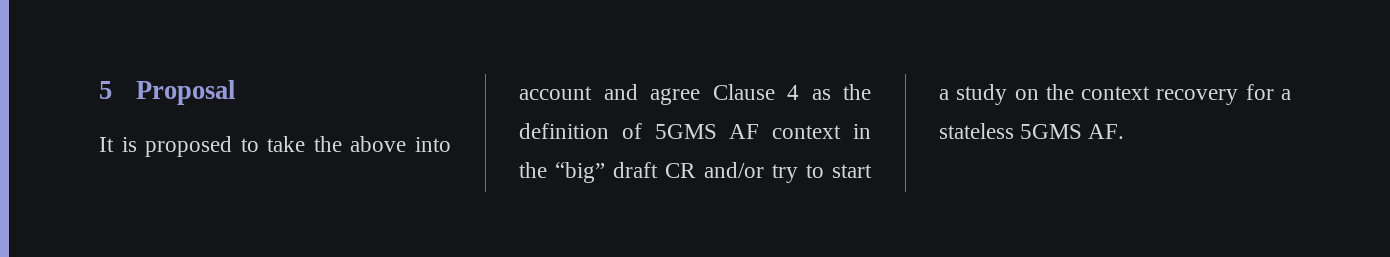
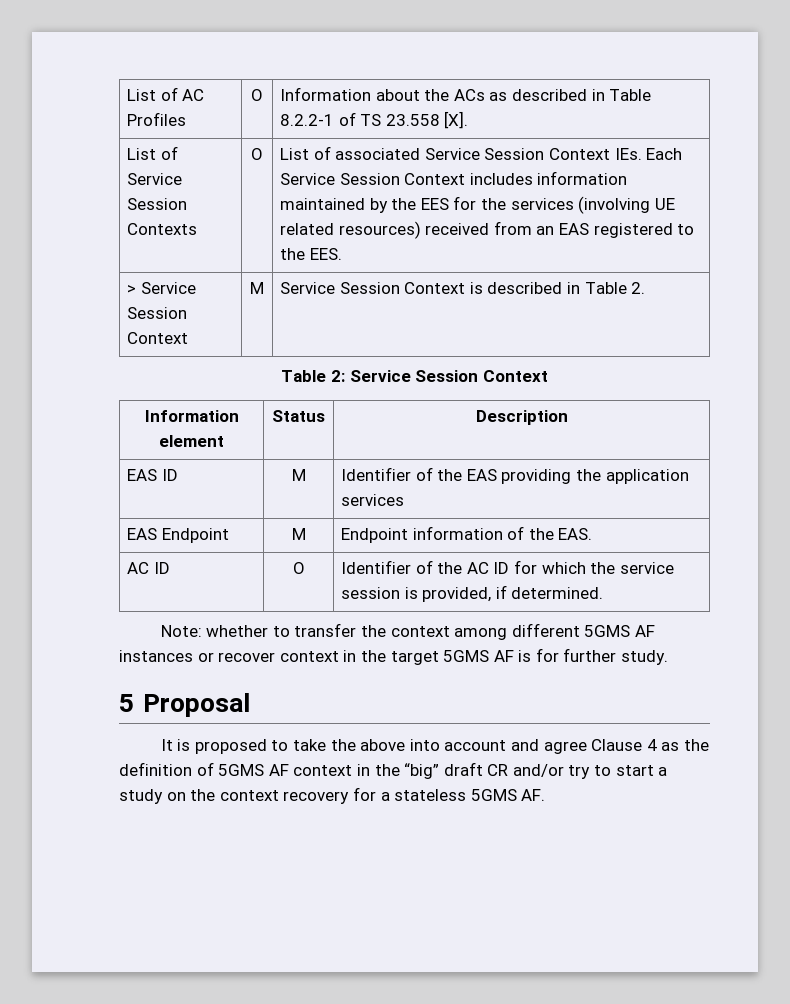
(99, 90) none -> [127,87,205,101] [127,112,187,126] [251,89,263,101] [280,87,652,101] [280,111,469,129] [127,146,178,160] [127,173,183,185] [127,198,188,210] [127,223,198,235] [251,148,263,160] [280,146,683,160] [280,171,628,185] [280,196,675,214] [280,221,695,239] [280,248,342,260] [127,282,196,294] [127,307,188,319] [127,332,189,344] [250,282,264,294] [280,282,646,294] [281,370,548,382] [144,410,239,422] [159,435,224,447] [272,410,325,422] [475,410,568,425] [127,469,178,481] [291,469,306,481] [341,467,689,484] [341,494,405,506] [127,528,229,543] [291,528,306,540] [341,526,593,543] [127,562,170,574] [292,562,305,574] [341,560,674,574] [341,585,604,602] [160,623,655,640] [119,648,669,665] List of AC Profiles | O | Information about the ACs as described in Table 8.2.2-1 of TS 23.558 [X]. // List of Service Session Contexts | O | List of associated Service Session Context IEs. Each Service Session Context includes information maintained by the EES for the services (involving UE related resources) received from an EAS registered to the EES. // > Service Session Context | M | Service Session Context is described in Table 2. // Table 2: Service Session Context // Information element | Status | Description // EAS ID | M | Identifier of the EAS providing the application services // EAS Endpoint | M | Endpoint information of the EAS. // AC ID | O | Identifier of the AC ID for which the service session is provided, if determined. // Note: whether to transfer the context among different 5GMS AF instances or recover context in the target 5GMS AF is for further study. //

